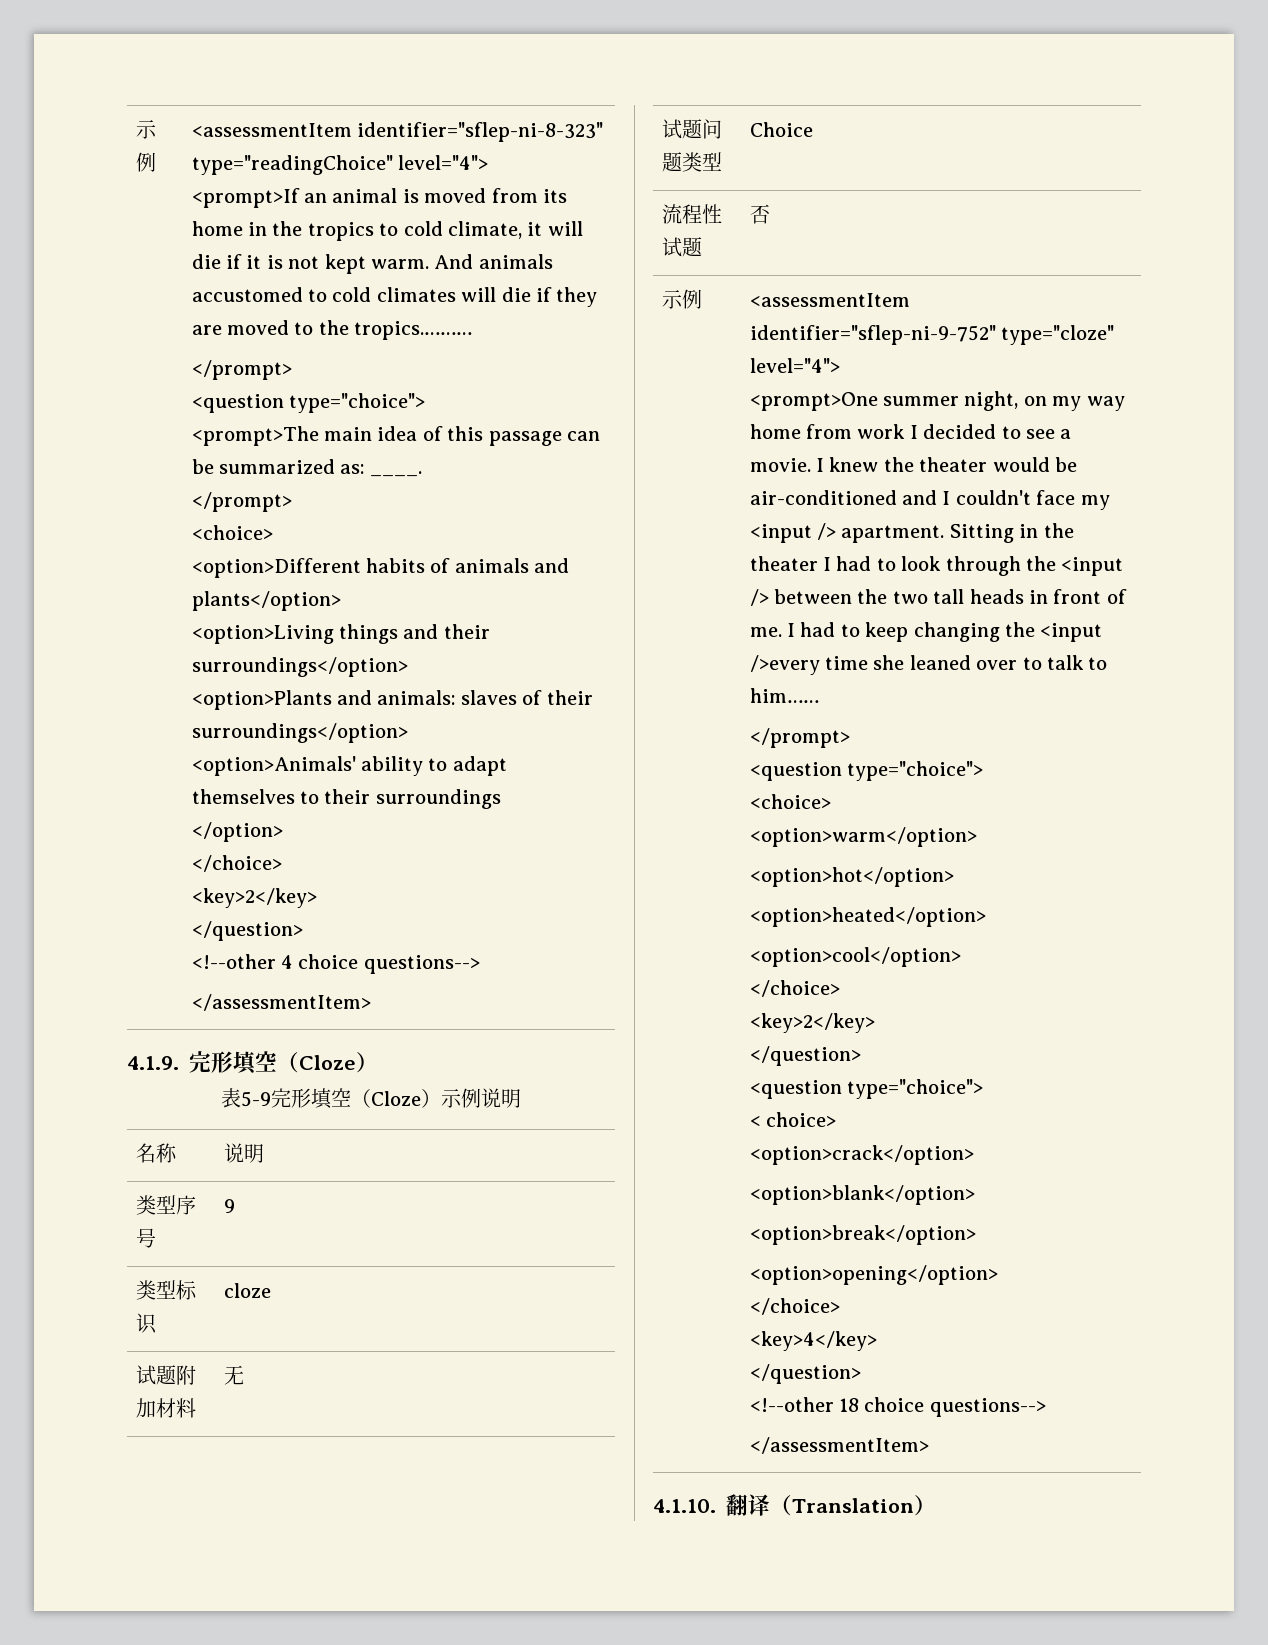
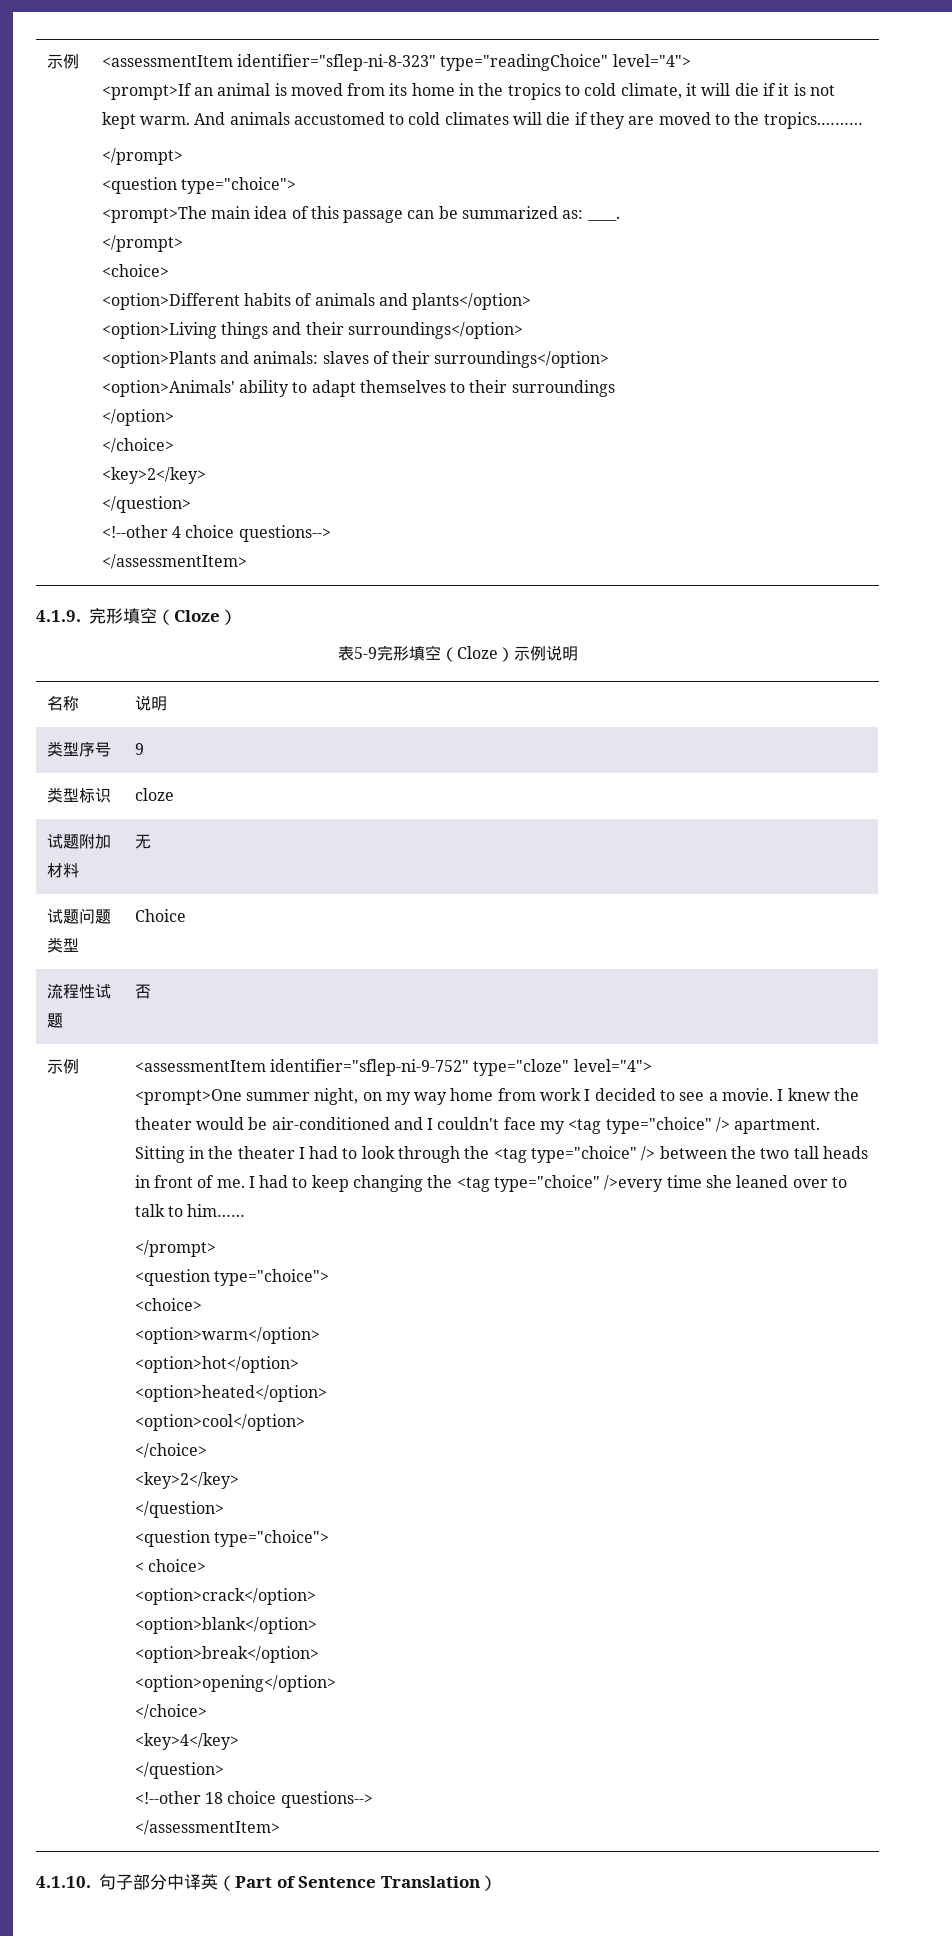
[749,524,812,543] <input -> [568,1117,712,1134] <tag type="choice"
[1061,557,1124,576] <input -> [493,1146,638,1163] <tag type="choice"
[1040,623,1103,642] <input -> [456,1175,601,1192] <tag type="choice"
[726,1494,792,1516] 翻译（ -> [99,1874,377,1891] 句子部分中译英（Part of Sentence

